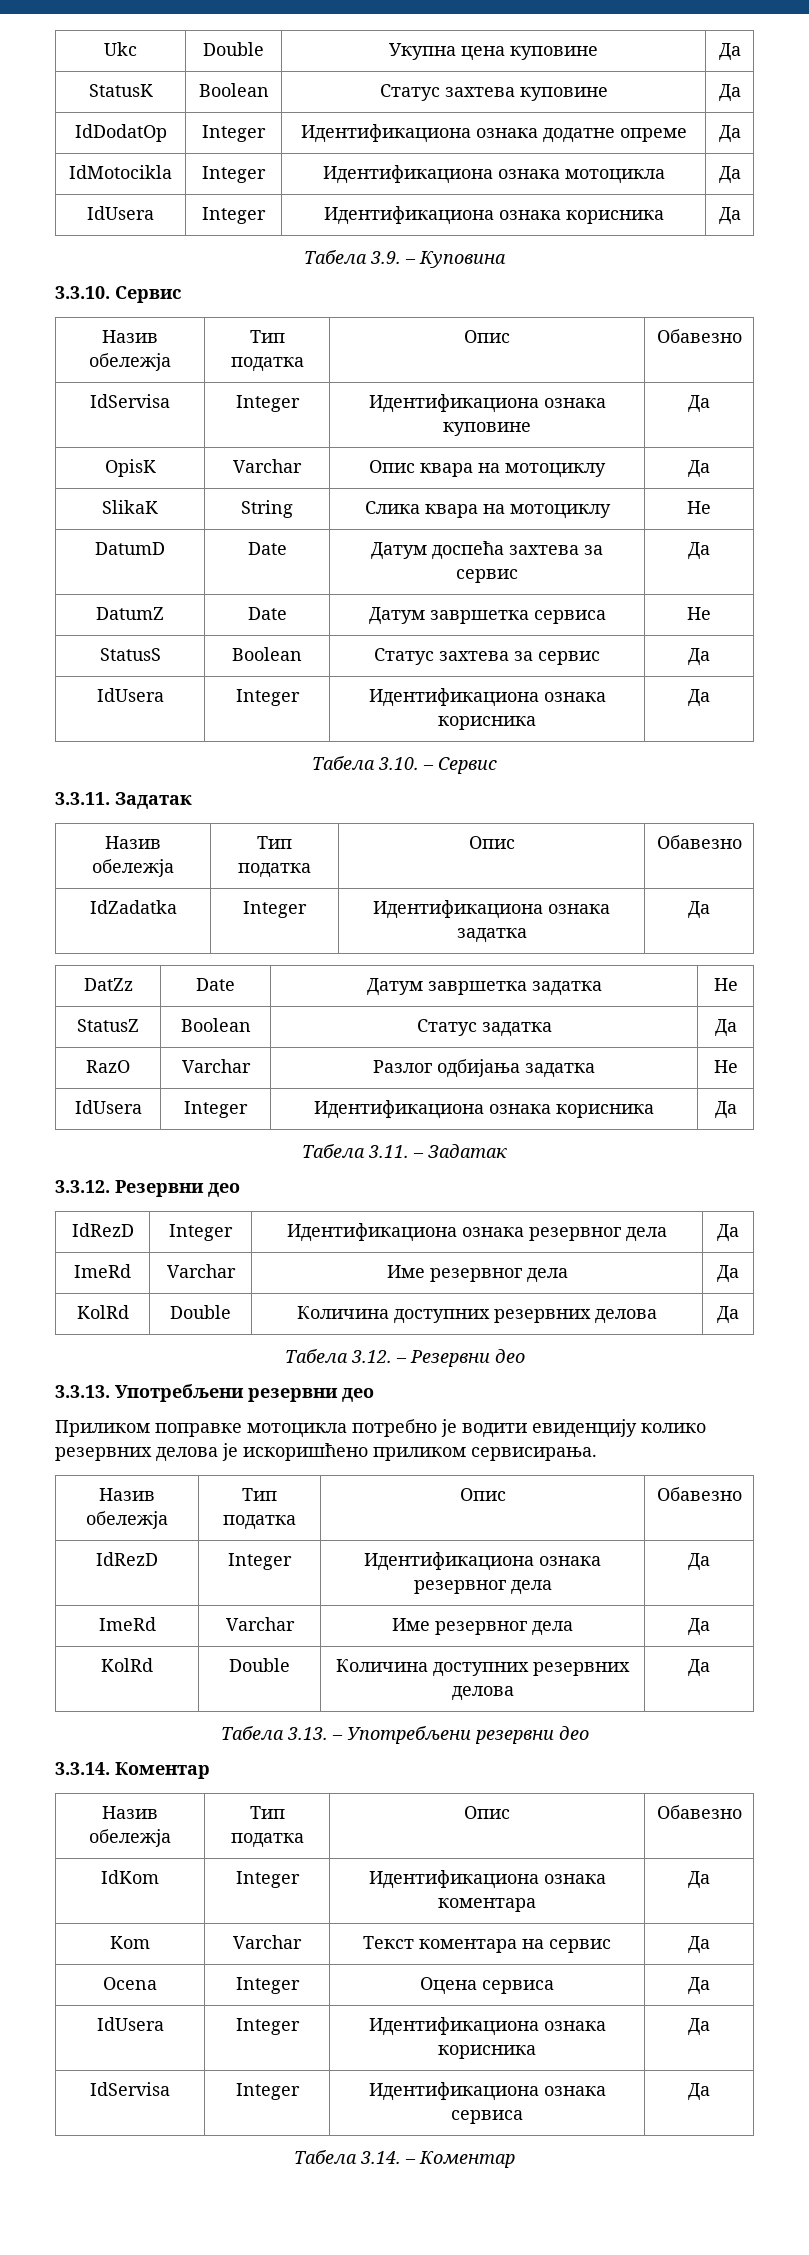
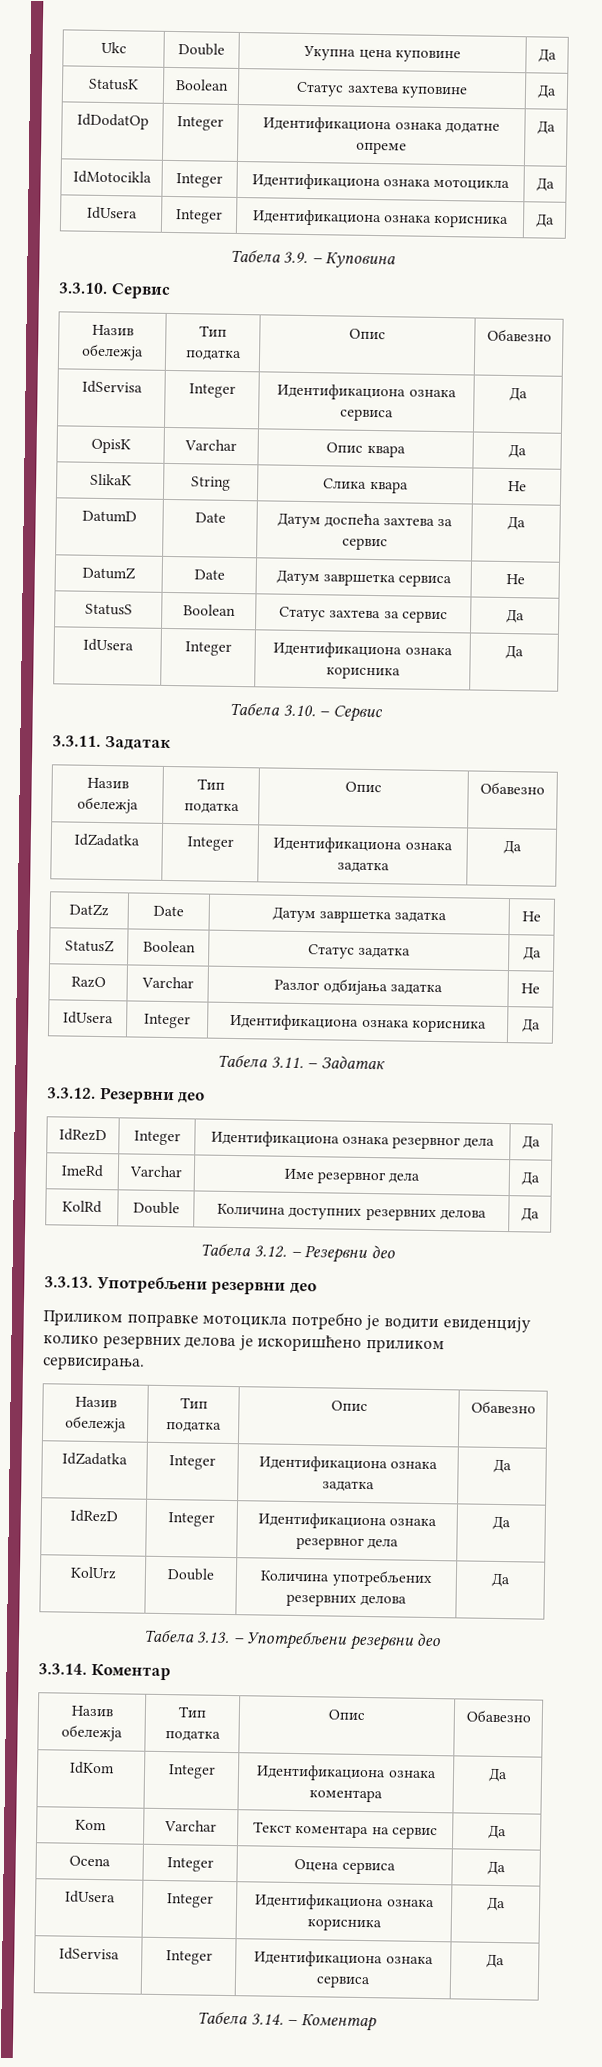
[443,422,531,436] куповине -> [339,408,394,422] сервиса
[478,463,606,478] на мотоциклу -> (406, 451) none
[482,504,611,519] на мотоциклу -> (409, 487) none
[96,1552,158,1566] [228,1553,292,1570] [364,1552,601,1571] [413,1580,552,1595] [688,1553,710,1571] [98,1617,156,1631] [225,1617,295,1631] [392,1618,573,1636] [688,1618,710,1636] [101,1658,153,1672] [229,1658,290,1672] [336,1659,529,1677] // IdRezD | Integer | Идентификациона ознака резервног дела | Да // ImeRd | Varchar | Име резервног дела | Да // KolRd | Double | Количина доступних -> [62,1452,128,1466] [169,1455,216,1470] [258,1455,439,1473] [321,1480,375,1493] [492,1458,512,1474] [69,1509,118,1523] [168,1512,215,1527] [257,1512,438,1530] [295,1536,400,1550] [491,1515,511,1531] [69,1566,117,1580] [167,1568,215,1581] [260,1569,433,1588] // IdZadatka | Integer | Идентификациона ознака задатка | Да // IdRezD | Integer | Идентификациона ознака резервног дела | Да // KolUrz | Double | Количина употребљених

